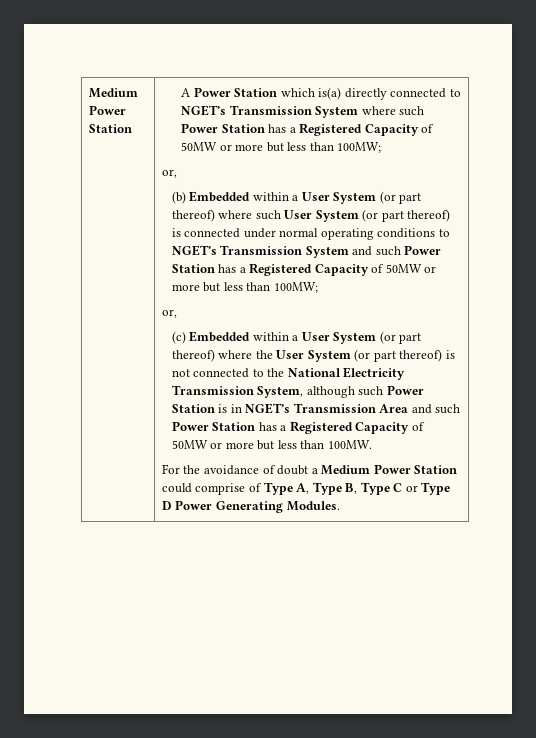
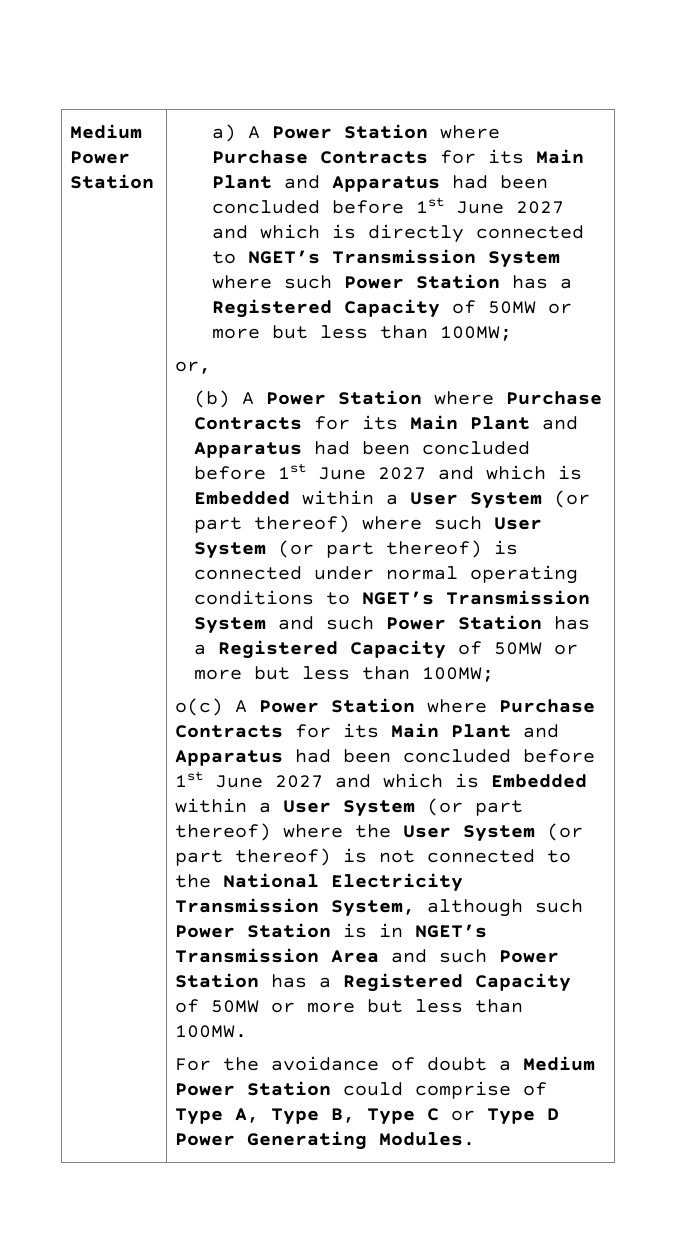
[181,87,342,100] A Power Station which is(a) -> [212,124,501,142] [212,149,585,164] [212,175,549,192] [212,197,565,214] [212,224,357,239] a) A Power Station where Purchase Contracts for its Main Plant and Apparatus had been concluded before 1st June 2027 and which is
(186, 197) none -> [241,390,602,405] [193,415,578,430] [193,441,530,458] [193,463,582,480] A Power Station where Purchase Contracts for its Main Plant and Apparatus had been concluded before 1st June 2027 and which is
[161,309,177,318] [171,331,186,344] or, // (c) -> [175,698,596,716] [175,723,560,738] [175,749,596,766] [175,771,480,788] o(c) A Power Station where Purchase Contracts for its Main Plant and Apparatus had been concluded before 1st June 2027 and which is

